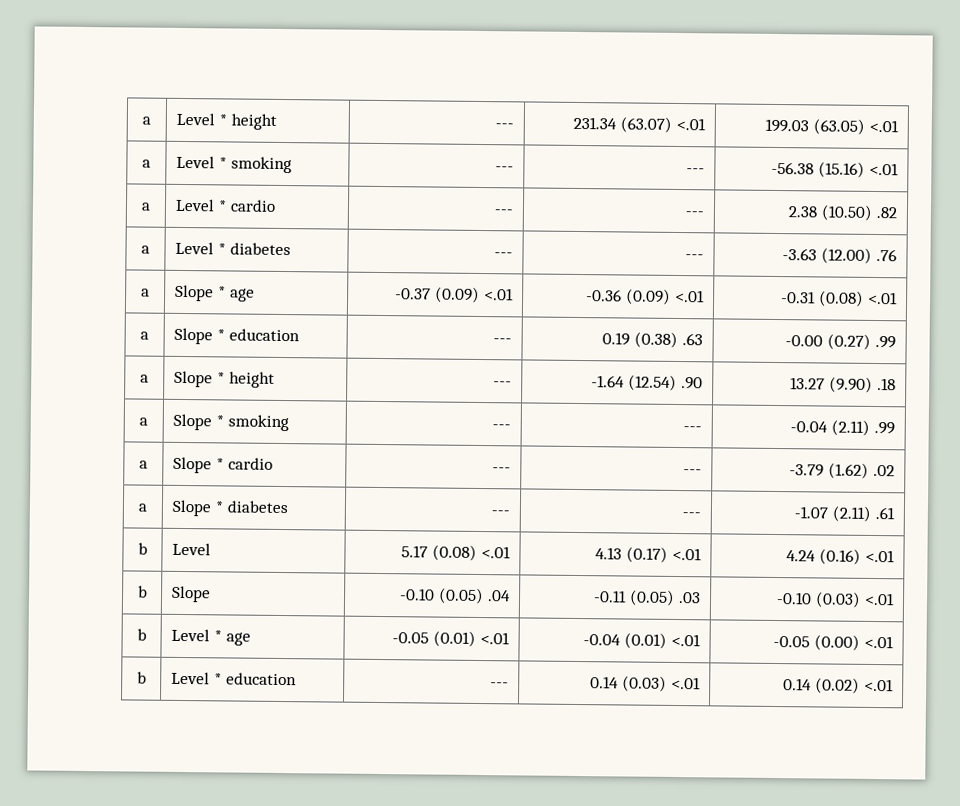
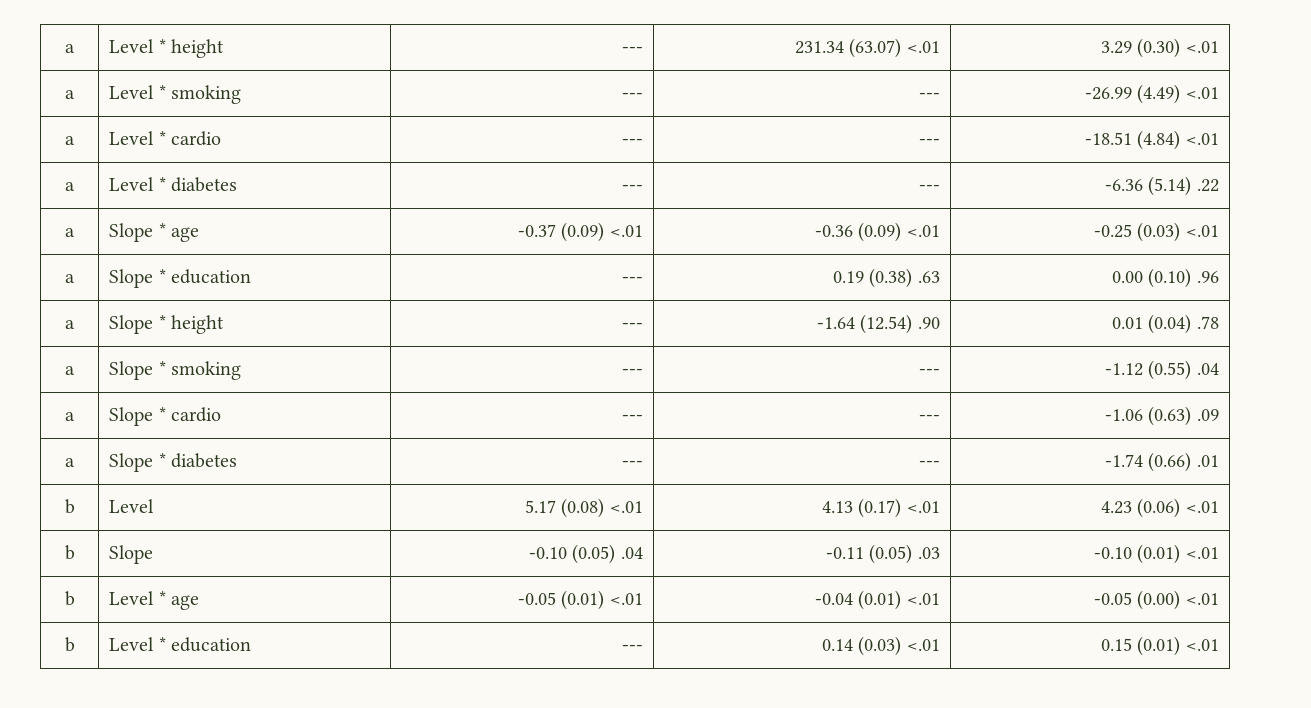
[765,118,866,135] 199.03 (63.05) -> [1100,38,1181,58] 3.29 (0.30)
[771,161,866,178] -56.38 (15.16) -> [1084,84,1181,104] -26.99 (4.49)
[788,204,898,221] 2.38 (10.50) .82 -> [1084,130,1219,150] -18.51 (4.84) <.01
[782,247,897,264] -3.63 (12.00) .76 -> [1104,176,1219,196] -6.36 (5.14) .22
[781,290,865,307] -0.31 (0.08) -> [1093,222,1181,242] -0.25 (0.03)
[785,333,896,350] -0.00 (0.27) .99 -> [1111,268,1219,288] 0.00 (0.10) .96
[790,376,896,393] 13.27 (9.90) .18 -> [1111,314,1219,334] 0.01 (0.04) .78
[790,419,895,436] -0.04 (2.11) .99 -> [1104,360,1219,380] -1.12 (0.55) .04
[789,462,895,479] -3.79 (1.62) .02 -> [1104,406,1219,426] -1.06 (0.63) .09
[794,505,895,522] -1.07 (2.11) .61 -> [1104,452,1219,472] -1.74 (0.66) .01
[786,548,862,565] 4.24 (0.16) -> [1100,498,1181,518] 4.23 (0.06)
[815,591,862,608] (0.03) -> [1137,544,1181,564] (0.01)
[783,677,861,694] 0.14 (0.02) -> [1100,636,1181,656] 0.15 (0.01)

